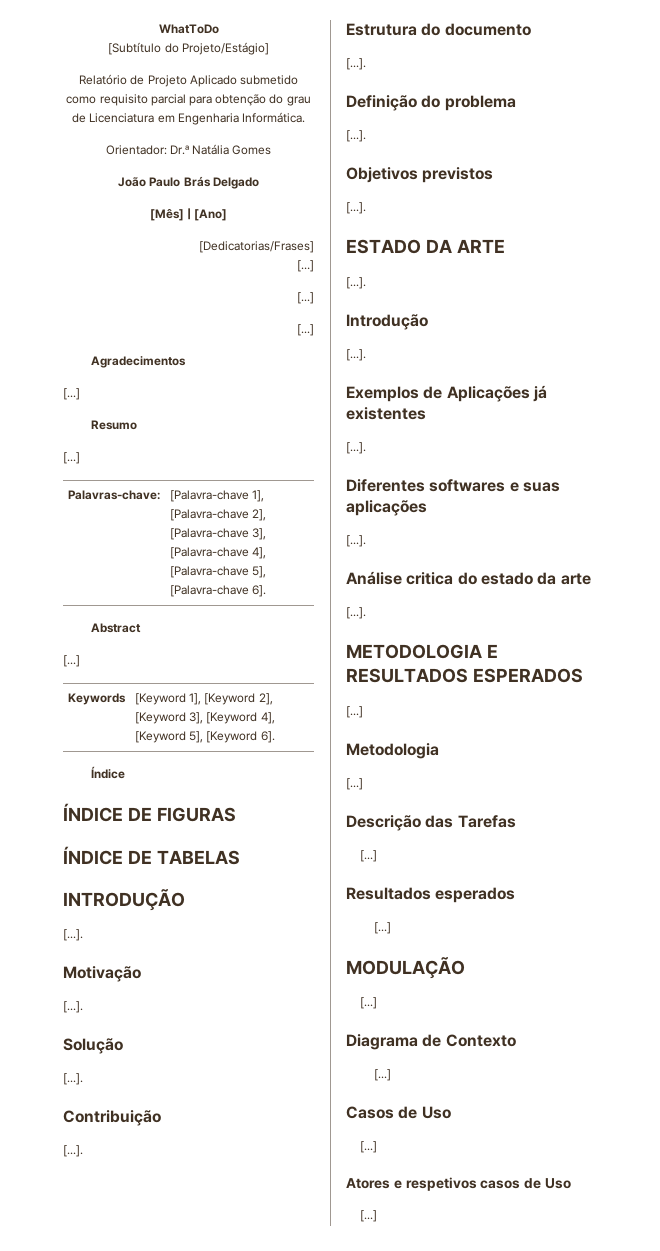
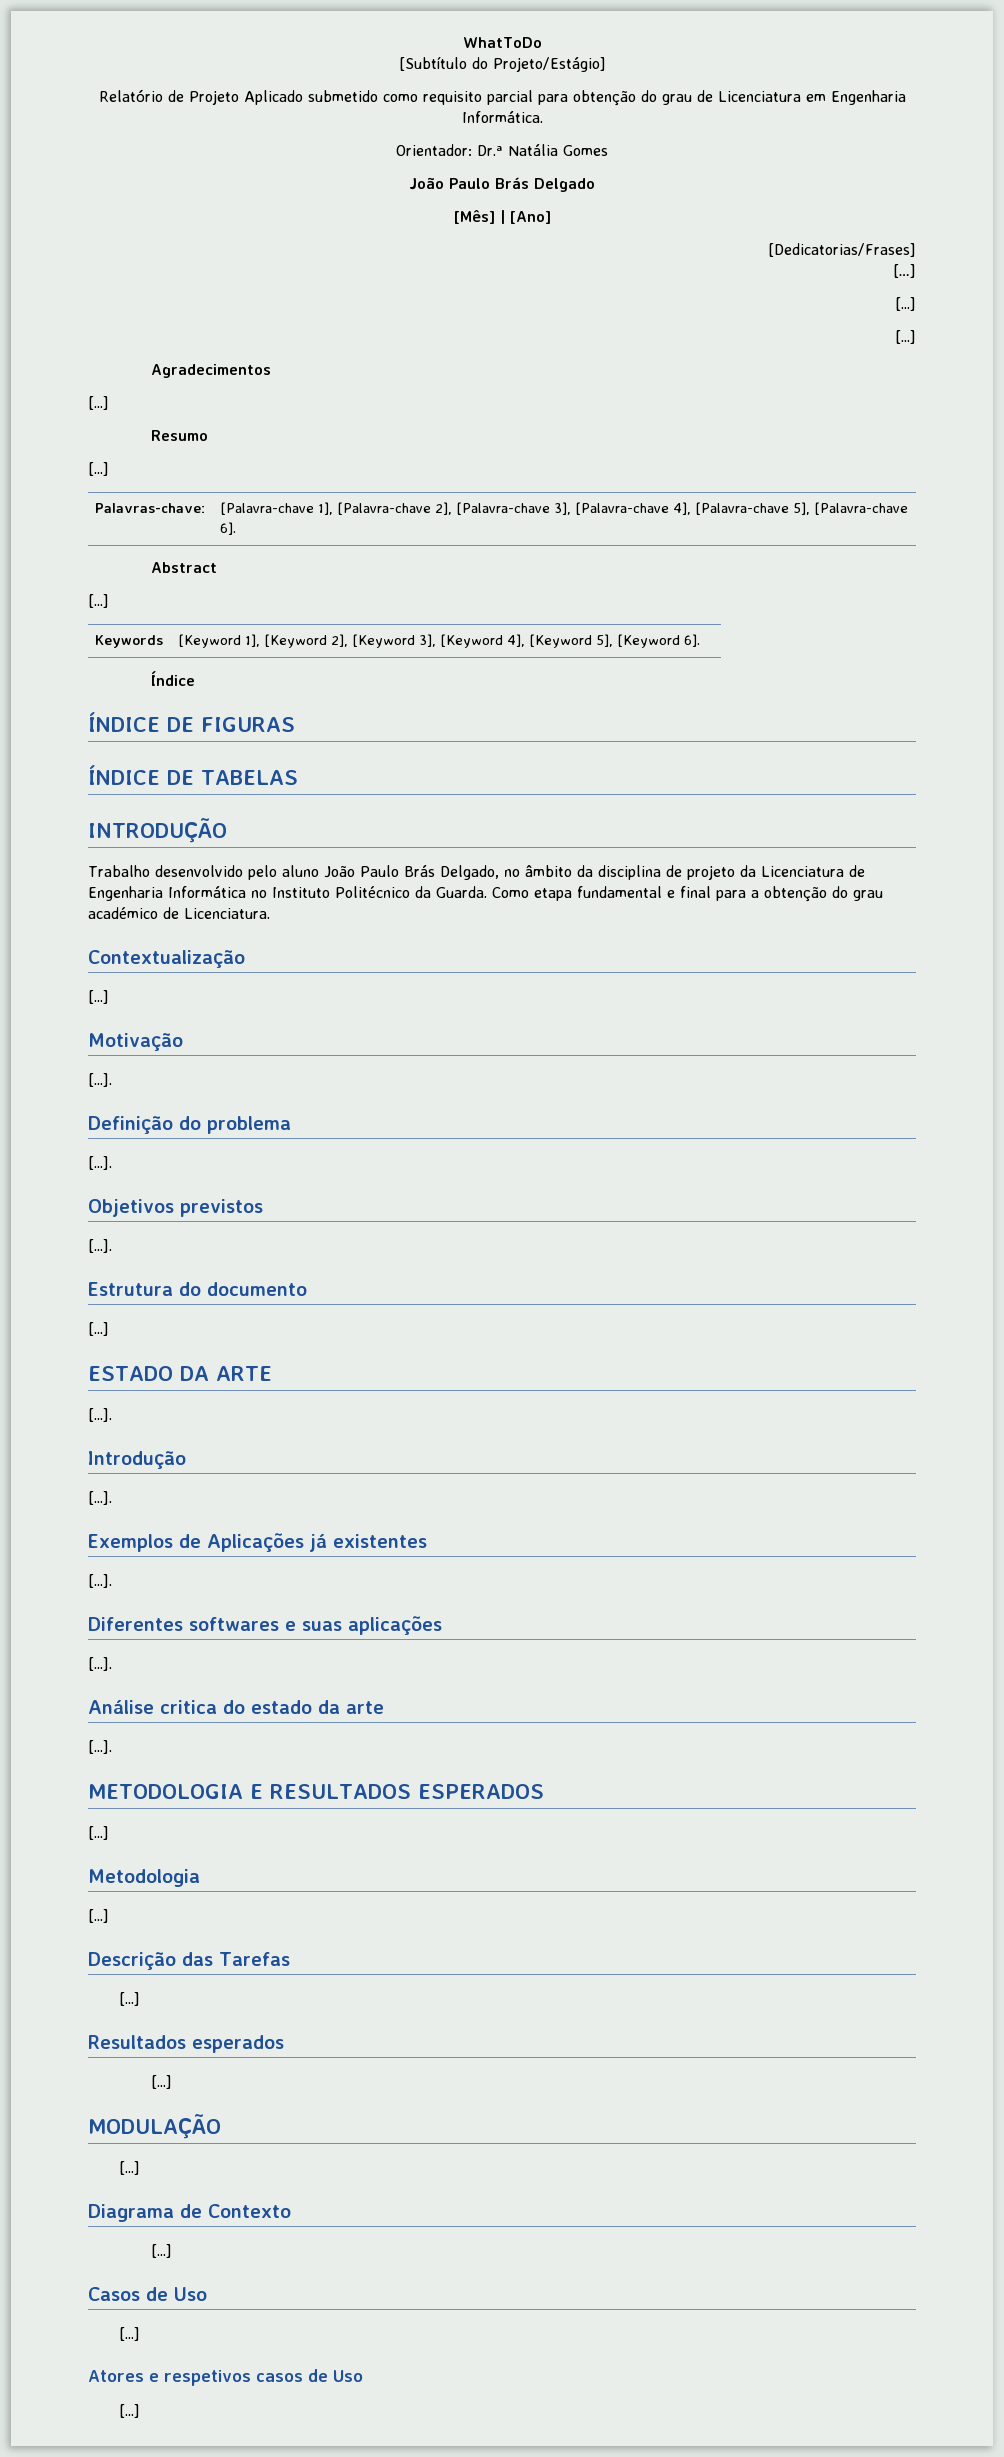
[63,929,83,941] [63,966,141,982] [63,1001,83,1013] [63,1038,123,1054] [63,1073,83,1085] [63,1110,161,1126] [63,1145,83,1157] [346,23,531,36] [...]. // Motivação // [...]. // Solução // [...]. // Contribuição // [...]. // Estrutura do documento -> [88,865,865,880] [88,886,883,902] [88,907,270,919] [88,950,245,968] [88,990,109,1004] [88,1033,183,1051] Trabalho desenvolvido pelo aluno João Paulo Brás Delgado, no âmbito da disciplina de projeto da Licenciatura de Engenharia Informática no Instituto Politécnico da Guarda. Como etapa fundamental e final para a obtenção do grau académico de Licenciatura. // Contextualização // [...] // Motivação
(366, 208) none -> [88,1282,307,1296] [88,1322,109,1336] // Estrutura do documento // [...]

